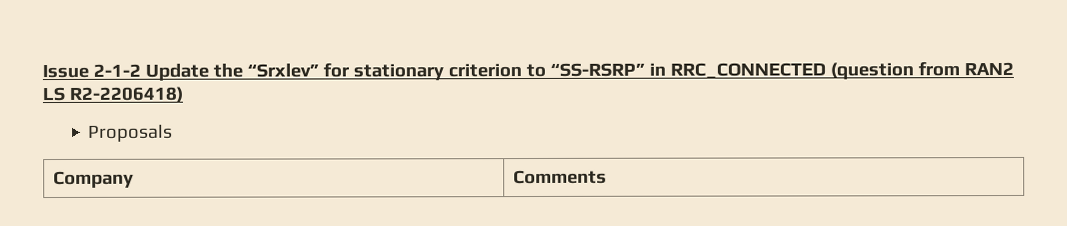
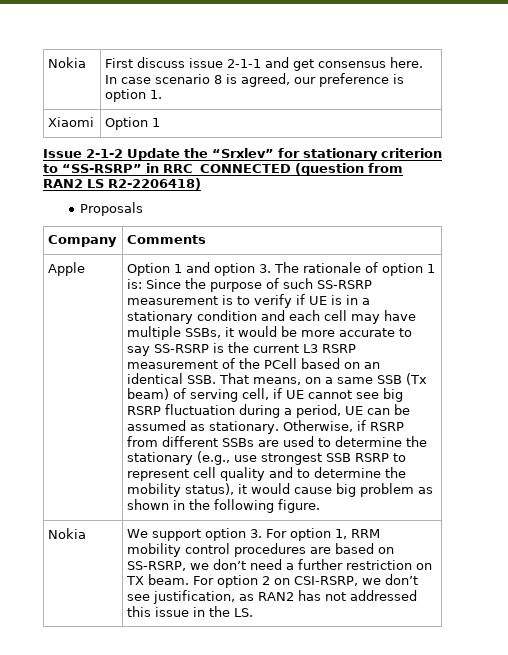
(42, 71) none -> [48,57,87,68] [105,57,424,71] [105,73,405,87] [105,89,163,102] [48,117,95,127] [105,117,161,130] Nokia | First discuss issue 2-1-1 and get consensus here. In case scenario 8 is agreed, our preference is option 1. // Xiaomi | Option 1 //
(608, 177) none -> [48,262,86,276] [127,262,436,276] [127,278,373,292] [127,294,371,308] [127,310,417,324] [127,326,413,340] [127,342,357,356] [127,358,381,369] [127,373,428,385] [127,388,404,402] [127,404,411,418] [127,420,405,434] [127,436,428,447] [127,451,407,465] [127,467,407,481] [127,483,434,497] [127,499,321,513] [48,528,87,539] [127,528,381,541] [127,543,395,557] [127,559,433,571] [126,574,419,588] [127,590,418,604] [127,606,254,617] // Apple | Option 1 and option 3. The rationale of option 1 is: Since the purpose of such SS-RSRP measurement is to verify if UE is in a stationary condition and each cell may have multiple SSBs, it would be more accurate to say SS-RSRP is the current L3 RSRP measurement of the PCell based on an identical SSB. That means, on a same SSB (Tx beam) of serving cell, if UE cannot see big RSRP fluctuation during a period, UE can be assumed as stationary. Otherwise, if RSRP from different SSBs are used to determine the stationary (e.g., use strongest SSB RSRP to represent cell quality and to determine the mobility status), it would cause big problem as shown in the following figure. // Nokia | We support option 3. For option 1, RRM mobility control procedures are based on SS-RSRP, we don’t need a further restriction on TX beam. For option 2 on CSI-RSRP, we don’t see justification, as RAN2 has not addressed this issue in the LS.

